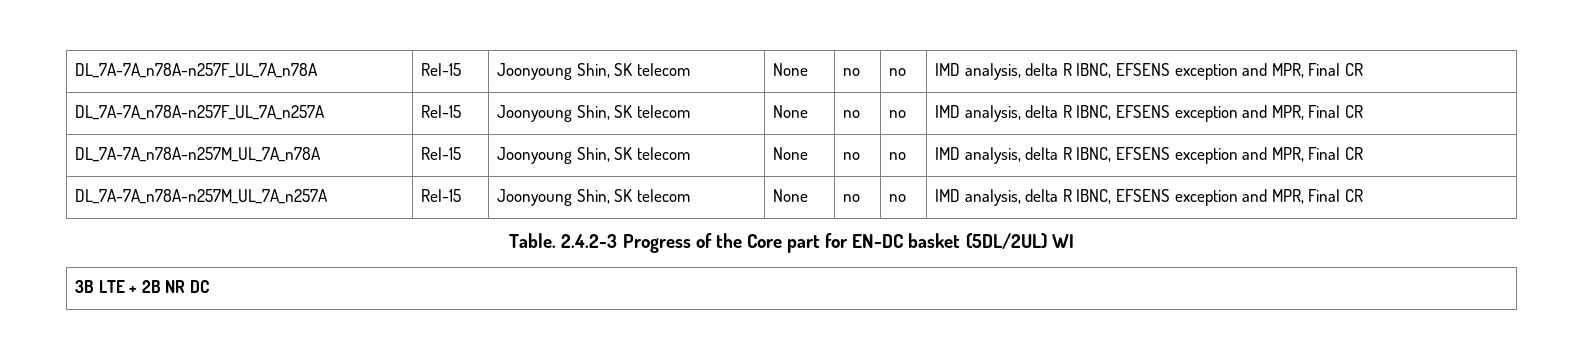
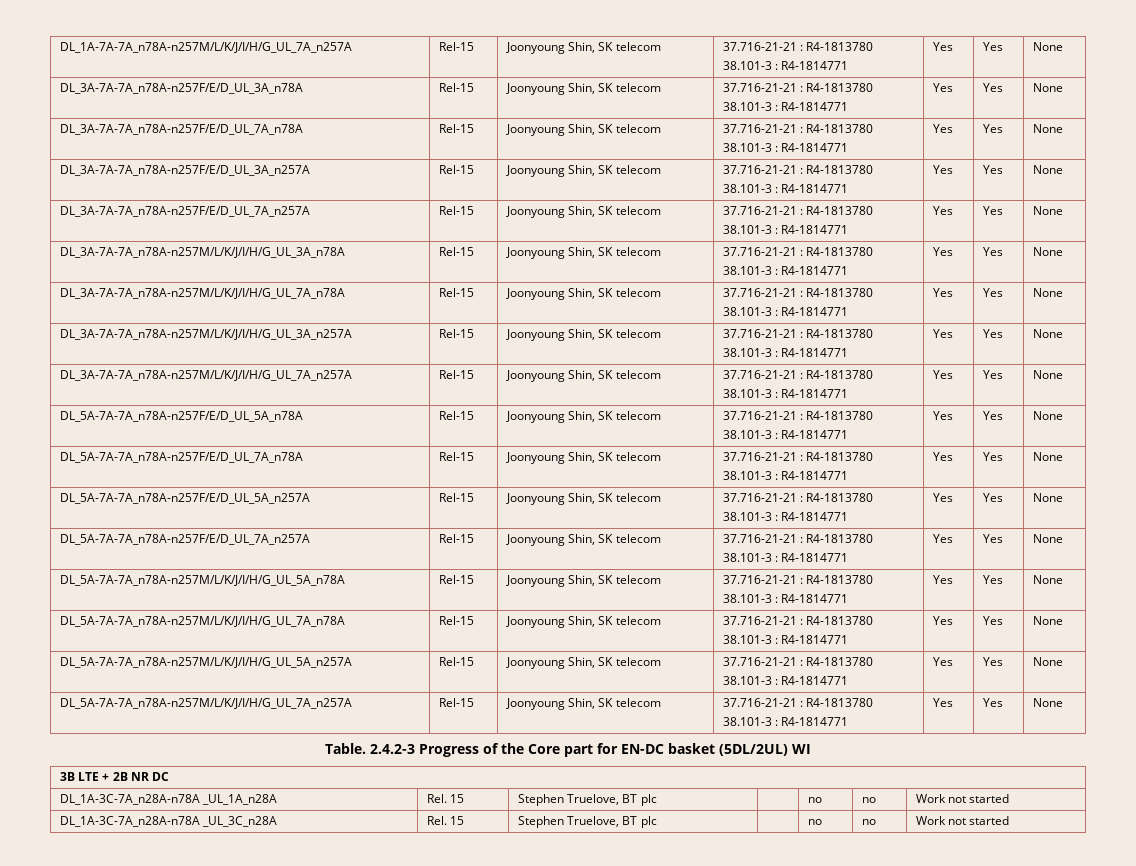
[75,63,319,78] [421,63,462,76] [497,63,690,80] [773,63,809,76] [843,68,861,76] [889,68,907,76] [935,63,1364,80] [75,105,326,120] [421,105,462,118] [497,105,690,122] [773,105,809,118] [843,110,861,118] [889,110,907,118] [935,105,1364,122] [75,147,322,162] [421,147,462,160] [497,147,690,164] [773,147,809,160] [843,152,861,160] [889,152,907,160] [935,147,1364,164] [75,189,329,204] [421,189,462,202] [497,189,690,206] [773,189,809,202] [843,194,861,202] [889,194,907,202] [935,189,1364,206] DL_7A-7A_n78A-n257F_UL_7A_n78A | Rel-15 | Joonyoung Shin, SK telecom | None | no | no | IMD analysis, delta R IBNC, EFSENS exception and MPR, Final CR // DL_7A-7A_n78A-n257F_UL_7A_n257A | Rel-15 | Joonyoung Shin, SK telecom | None | no | no | IMD analysis, delta R IBNC, EFSENS exception and MPR, Final CR // DL_7A-7A_n78A-n257M_UL_7A_n78A | Rel-15 | Joonyoung Shin, SK telecom | None | no | no | IMD analysis, delta R IBNC, EFSENS exception and MPR, Final CR // DL_7A-7A_n78A-n257M_UL_7A_n257A | Rel-15 | Joonyoung Shin, SK telecom | None | no | no | IMD analysis, delta R IBNC, EFSENS exception and MPR, Final CR -> [59,42,352,53] [438,42,474,51] [505,42,661,54] [722,42,874,51] [722,61,849,70] [932,42,953,51] [982,42,1003,51] [1032,42,1063,51] [59,83,303,94] [438,83,474,92] [505,83,661,95] [722,83,874,92] [722,102,849,111] [932,83,953,92] [982,83,1003,92] [1032,83,1063,92] [59,124,303,135] [438,124,474,133] [505,124,661,136] [722,124,874,133] [722,143,849,152] [932,124,953,133] [982,124,1003,133] [1032,124,1063,133] [59,165,310,176] [438,165,474,174] [505,165,661,177] [722,165,874,174] [722,184,849,193] [932,165,953,174] [982,165,1003,174] [1032,165,1063,174] [59,206,310,217] [438,206,474,215] [505,206,661,218] [722,206,874,215] [722,225,849,234] [932,206,953,215] [982,206,1003,215] [1032,206,1063,215] [59,247,345,258] [438,247,474,256] [505,247,661,259] [722,247,874,256] [722,266,849,275] [932,247,953,256] [982,247,1003,256] [1032,247,1063,256] [59,288,345,299] [438,288,474,297] [505,288,661,300] [722,288,874,297] [722,307,849,316] [932,288,953,297] [982,288,1003,297] [1032,288,1063,297] [59,329,352,340] [438,329,474,338] [505,329,661,341] [722,329,874,338] [722,348,849,357] [932,329,953,338] [982,329,1003,338] [1032,329,1063,338] [59,370,352,381] [438,370,474,379] [505,370,661,382] [722,370,874,379] [722,389,849,398] [932,370,953,379] [982,370,1003,379] [1032,370,1063,379] [59,411,303,422] [438,411,474,420] [505,411,661,423] [722,411,874,420] [722,430,849,439] [932,411,953,420] [982,411,1003,420] [1032,411,1063,420] [59,452,303,463] [438,452,474,461] [505,452,661,464] [722,452,874,461] [722,471,849,480] [932,452,953,461] [982,452,1003,461] [1032,452,1063,461] [59,493,310,504] [438,493,474,502] [505,493,661,505] [722,493,874,502] [722,512,849,521] [932,493,953,502] [982,493,1003,502] [1032,493,1063,502] [59,534,310,545] [438,534,474,543] [505,534,661,546] [722,534,874,543] [722,553,849,562] [932,534,953,543] [982,534,1003,543] [1032,534,1063,543] [59,575,345,586] [438,575,474,584] [505,575,661,587] [722,575,874,584] [722,594,849,603] [932,575,953,584] [982,575,1003,584] [1032,575,1063,584] [59,616,345,627] [438,616,474,625] [505,616,661,628] [722,616,874,625] [722,635,849,644] [932,616,953,625] [982,616,1003,625] [1032,616,1063,625] [59,657,352,668] [438,657,474,666] [505,657,661,669] [722,657,874,666] [722,676,849,685] [932,657,953,666] [982,657,1003,666] [1032,657,1063,666] [59,698,352,709] [438,698,474,707] [505,698,661,710] [722,698,874,707] [722,717,849,726] [932,698,953,707] [982,698,1003,707] [1032,698,1063,707] DL_1A-7A-7A_n78A-n257M/L/K/J/I/H/G_UL_7A_n257A | Rel-15 | Joonyoung Shin, SK telecom | 37.716-21-21 : R4-1813780 // 38.101-3 : R4-1814771 | Yes | Yes | None // DL_3A-7A-7A_n78A-n257F/E/D_UL_3A_n78A | Rel-15 | Joonyoung Shin, SK telecom | 37.716-21-21 : R4-1813780 // 38.101-3 : R4-1814771 | Yes | Yes | None // DL_3A-7A-7A_n78A-n257F/E/D_UL_7A_n78A | Rel-15 | Joonyoung Shin, SK telecom | 37.716-21-21 : R4-1813780 // 38.101-3 : R4-1814771 | Yes | Yes | None // DL_3A-7A-7A_n78A-n257F/E/D_UL_3A_n257A | Rel-15 | Joonyoung Shin, SK telecom | 37.716-21-21 : R4-1813780 // 38.101-3 : R4-1814771 | Yes | Yes | None // DL_3A-7A-7A_n78A-n257F/E/D_UL_7A_n257A | Rel-15 | Joonyoung Shin, SK telecom | 37.716-21-21 : R4-1813780 // 38.101-3 : R4-1814771 | Yes | Yes | None // DL_3A-7A-7A_n78A-n257M/L/K/J/I/H/G_UL_3A_n78A | Rel-15 | Joonyoung Shin, SK telecom | 37.716-21-21 : R4-1813780 // 38.101-3 : R4-1814771 | Yes | Yes | None // DL_3A-7A-7A_n78A-n257M/L/K/J/I/H/G_UL_7A_n78A | Rel-15 | Joonyoung Shin, SK telecom | 37.716-21-21 : R4-1813780 // 38.101-3 : R4-1814771 | Yes | Yes | None // DL_3A-7A-7A_n78A-n257M/L/K/J/I/H/G_UL_3A_n257A | Rel-15 | Joonyoung Shin, SK telecom | 37.716-21-21 : R4-1813780 // 38.101-3 : R4-1814771 | Yes | Yes | None // DL_3A-7A-7A_n78A-n257M/L/K/J/I/H/G_UL_7A_n257A | Rel-15 | Joonyoung Shin, SK telecom | 37.716-21-21 : R4-1813780 // 38.101-3 : R4-1814771 | Yes | Yes | None // DL_5A-7A-7A_n78A-n257F/E/D_UL_5A_n78A | Rel-15 | Joonyoung Shin, SK telecom | 37.716-21-21 : R4-1813780 // 38.101-3 : R4-1814771 | Yes | Yes | None // DL_5A-7A-7A_n78A-n257F/E/D_UL_7A_n78A | Rel-15 | Joonyoung Shin, SK telecom | 37.716-21-21 : R4-1813780 // 38.101-3 : R4-1814771 | Yes | Yes | None // DL_5A-7A-7A_n78A-n257F/E/D_UL_5A_n257A | Rel-15 | Joonyoung Shin, SK telecom | 37.716-21-21 : R4-1813780 // 38.101-3 : R4-1814771 | Yes | Yes | None // DL_5A-7A-7A_n78A-n257F/E/D_UL_7A_n257A | Rel-15 | Joonyoung Shin, SK telecom | 37.716-21-21 : R4-1813780 // 38.101-3 : R4-1814771 | Yes | Yes | None // DL_5A-7A-7A_n78A-n257M/L/K/J/I/H/G_UL_5A_n78A | Rel-15 | Joonyoung Shin, SK telecom | 37.716-21-21 : R4-1813780 // 38.101-3 : R4-1814771 | Yes | Yes | None // DL_5A-7A-7A_n78A-n257M/L/K/J/I/H/G_UL_7A_n78A | Rel-15 | Joonyoung Shin, SK telecom | 37.716-21-21 : R4-1813780 // 38.101-3 : R4-1814771 | Yes | Yes | None // DL_5A-7A-7A_n78A-n257M/L/K/J/I/H/G_UL_5A_n257A | Rel-15 | Joonyoung Shin, SK telecom | 37.716-21-21 : R4-1813780 // 38.101-3 : R4-1814771 | Yes | Yes | None // DL_5A-7A-7A_n78A-n257M/L/K/J/I/H/G_UL_7A_n257A | Rel-15 | Joonyoung Shin, SK telecom | 37.716-21-21 : R4-1813780 // 38.101-3 : R4-1814771 | Yes | Yes | None
(210, 286) none -> [59,794,278,805] [426,794,465,803] [517,794,657,806] [807,797,822,803] [861,797,876,803] [915,794,1010,803] [59,816,278,827] [426,816,465,825] [517,816,657,828] [807,819,822,825] [861,819,876,825] [915,816,1010,825] // DL_1A-3C-7A_n28A-n78A _UL_1A_n28A | Rel. 15 | Stephen Truelove, BT plc | | no | no | Work not started // DL_1A-3C-7A_n28A-n78A _UL_3C_n28A | Rel. 15 | Stephen Truelove, BT plc | | no | no | Work not started

